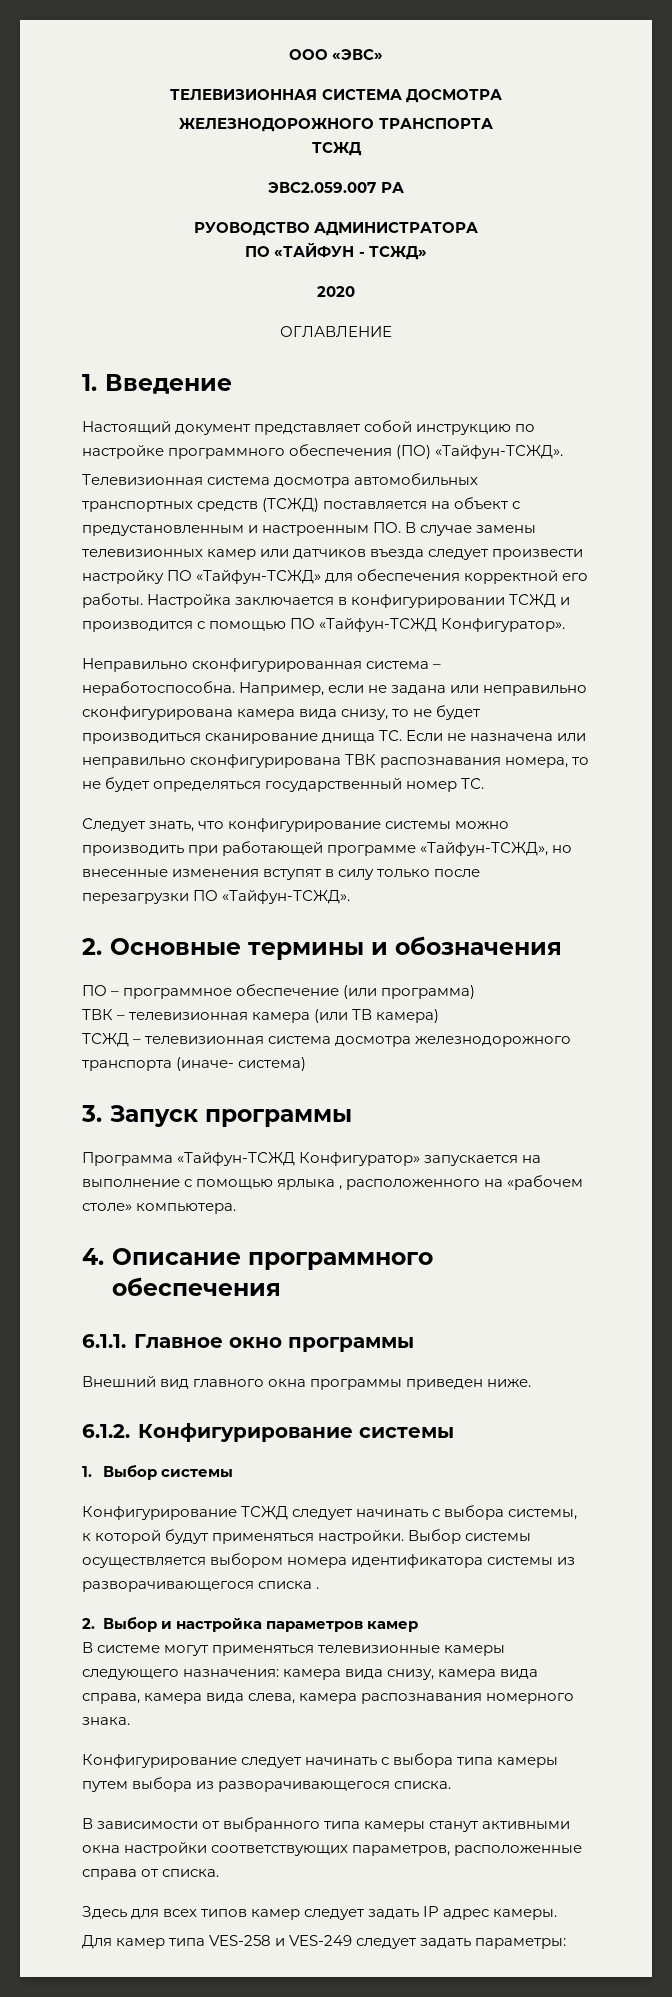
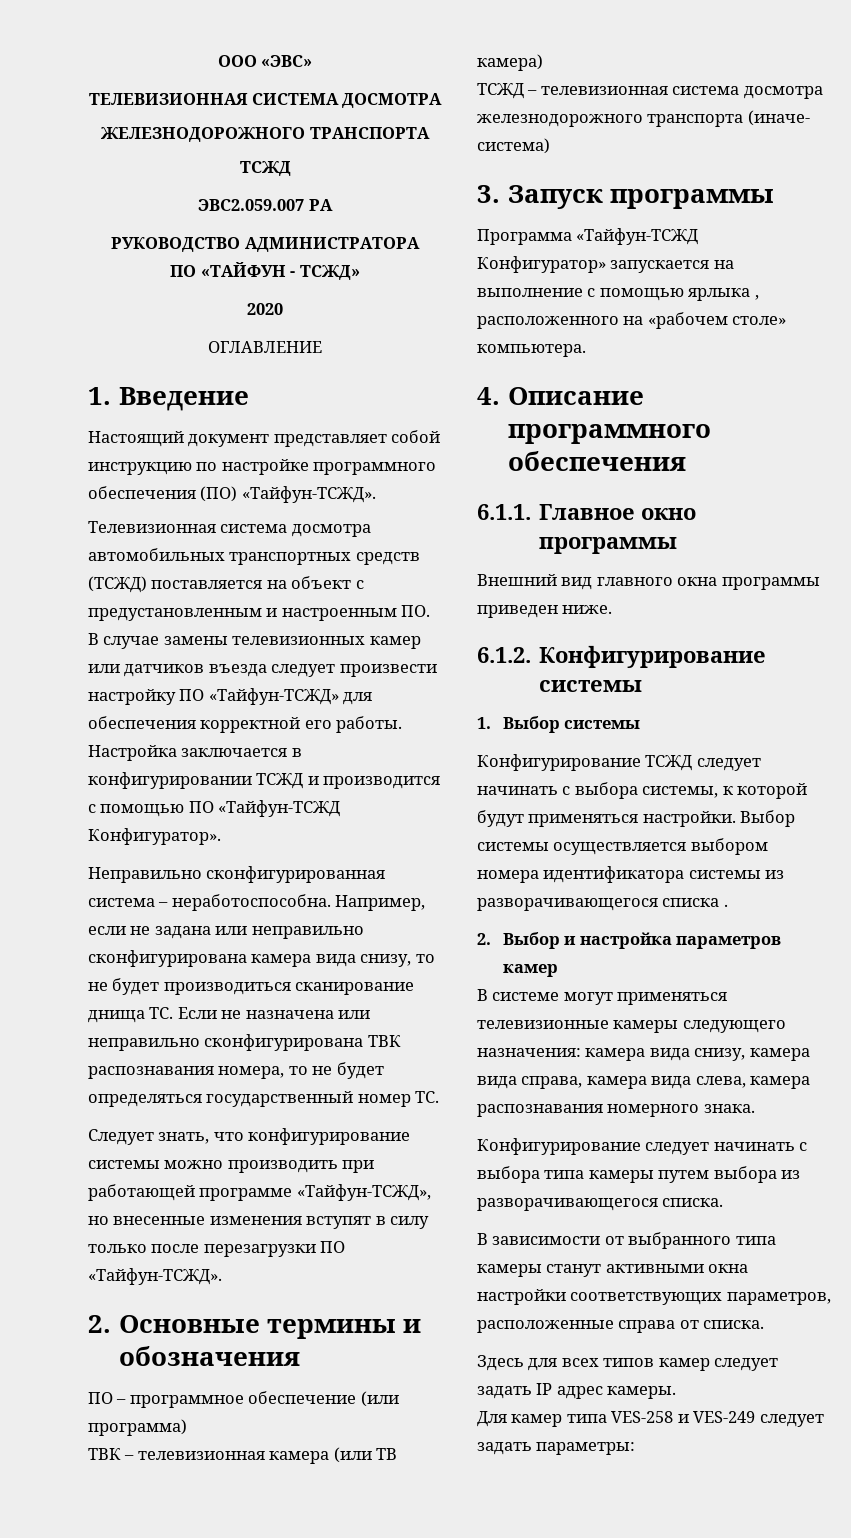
[193,222,310,236] РУОВОДСТВО -> [111,237,241,252] РУКОВОДСТВО

